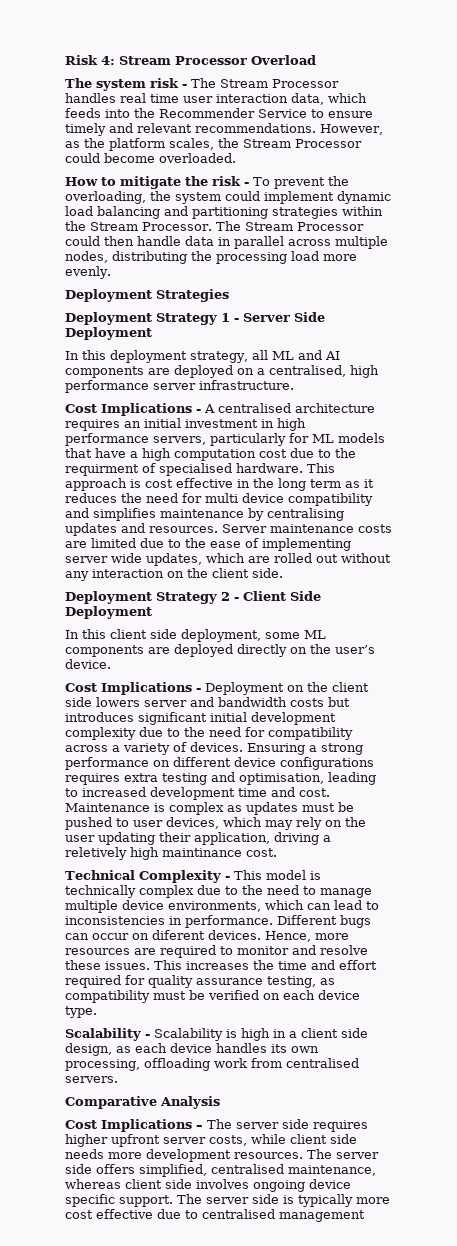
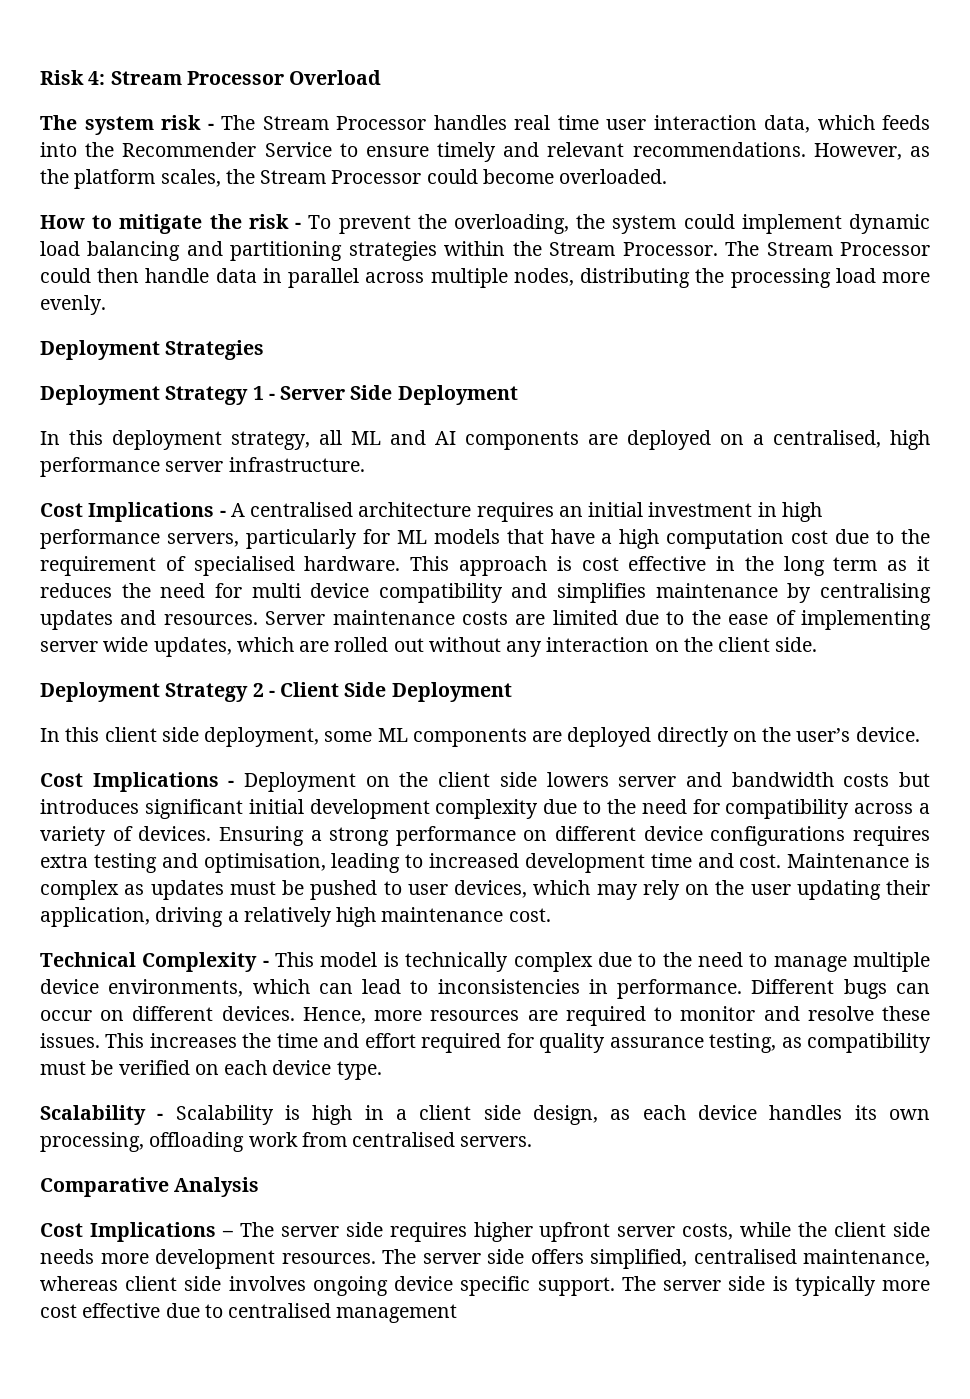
[65,464,139,476] requirment -> [40,556,156,576] requirement
[65,847,242,860] reletively high maintinance -> [243,907,504,927] relatively high maintenance
[152,930,205,940] diferent -> [132,1006,214,1021] different
(286, 1139) none -> [798,1222,828,1237] the

